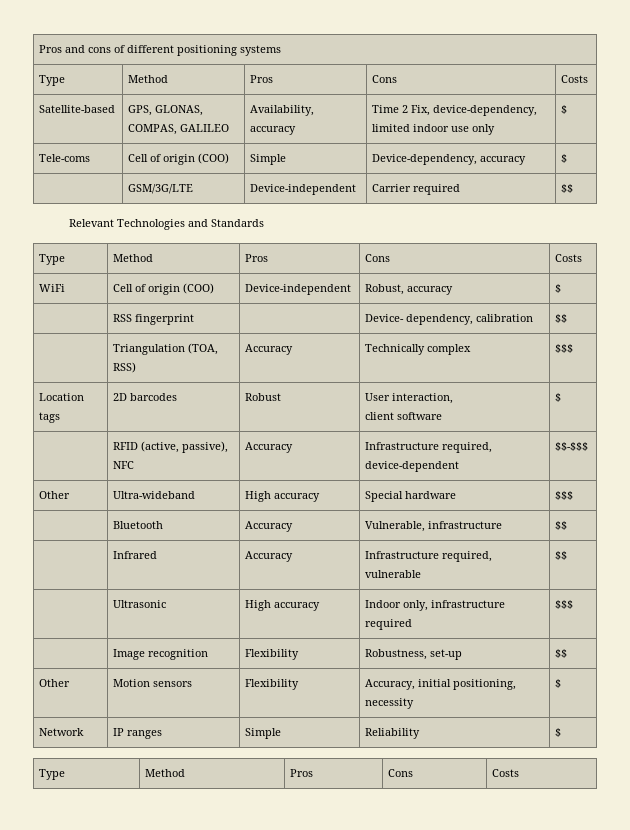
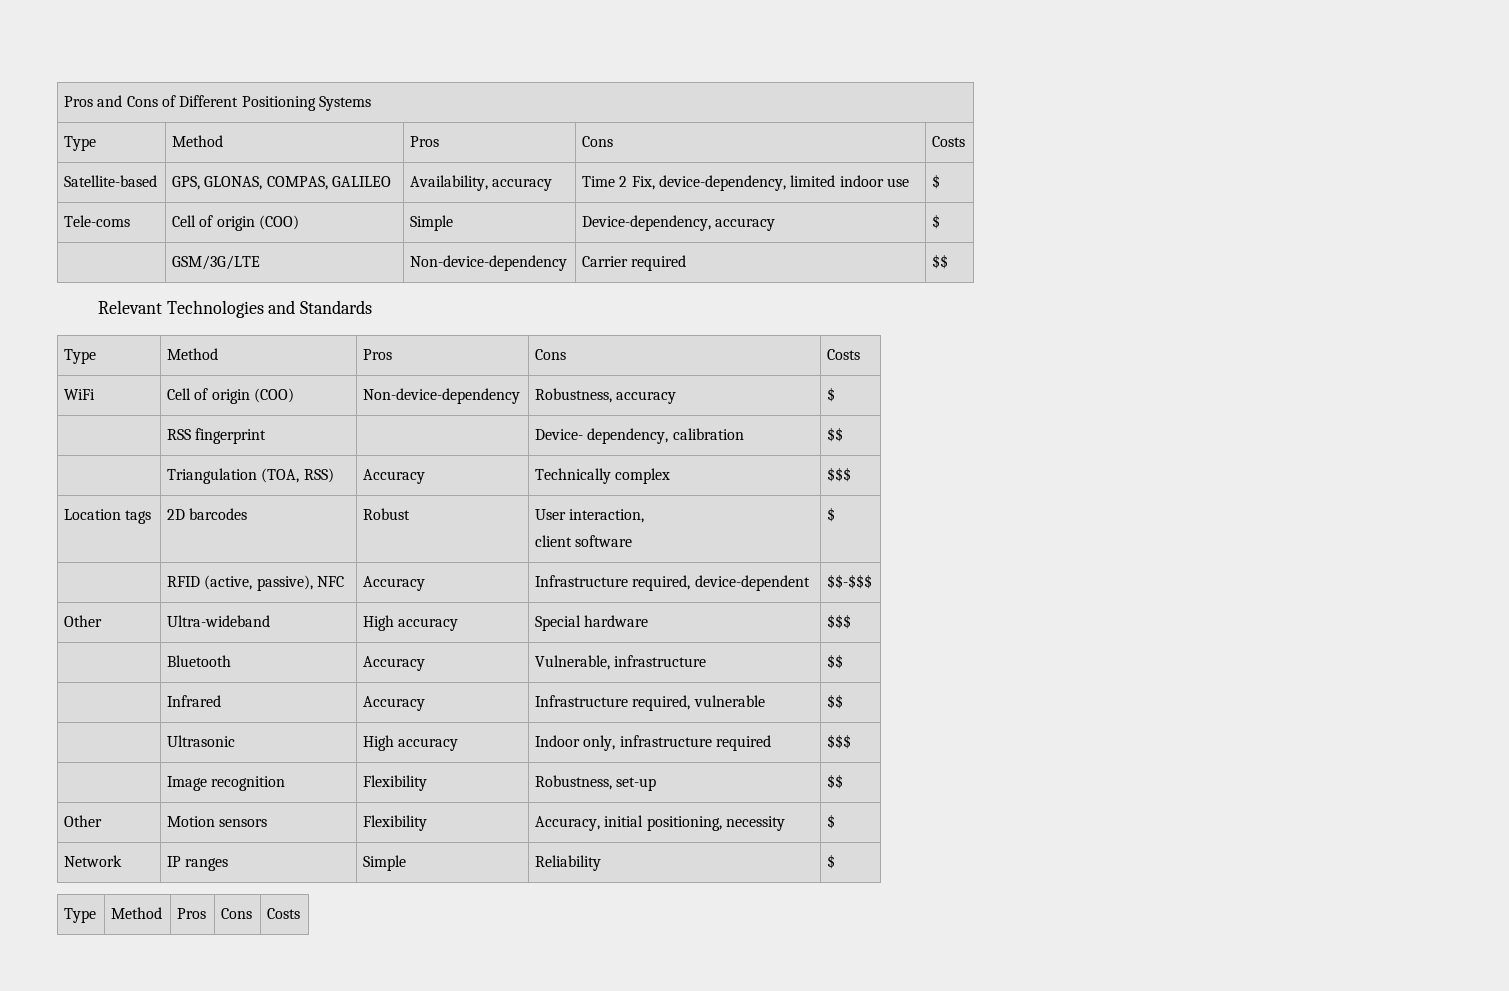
[88,45,282,56] cons of different positioning systems -> [126,95,372,111] Cons of Different Positioning Systems
[472,124,496,135] only -> (910, 182) none
[250,184,357,195] Device-independent -> [410,255,568,271] Non-device-dependency
[245,284,352,295] [365,284,405,295] Device-independent | Robust, -> [363,388,521,404] [535,388,613,403] Non-device-dependency | Robustness,

